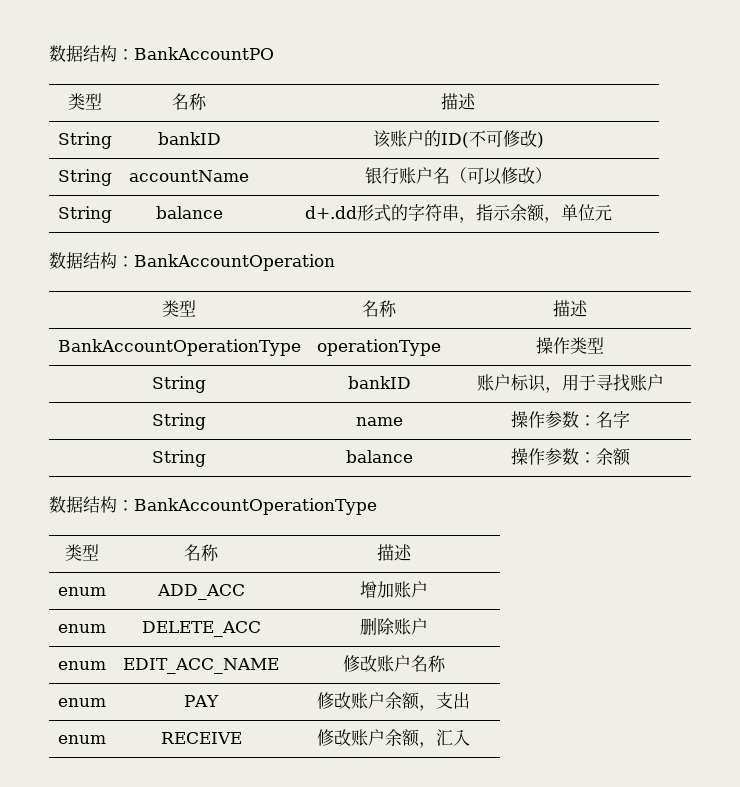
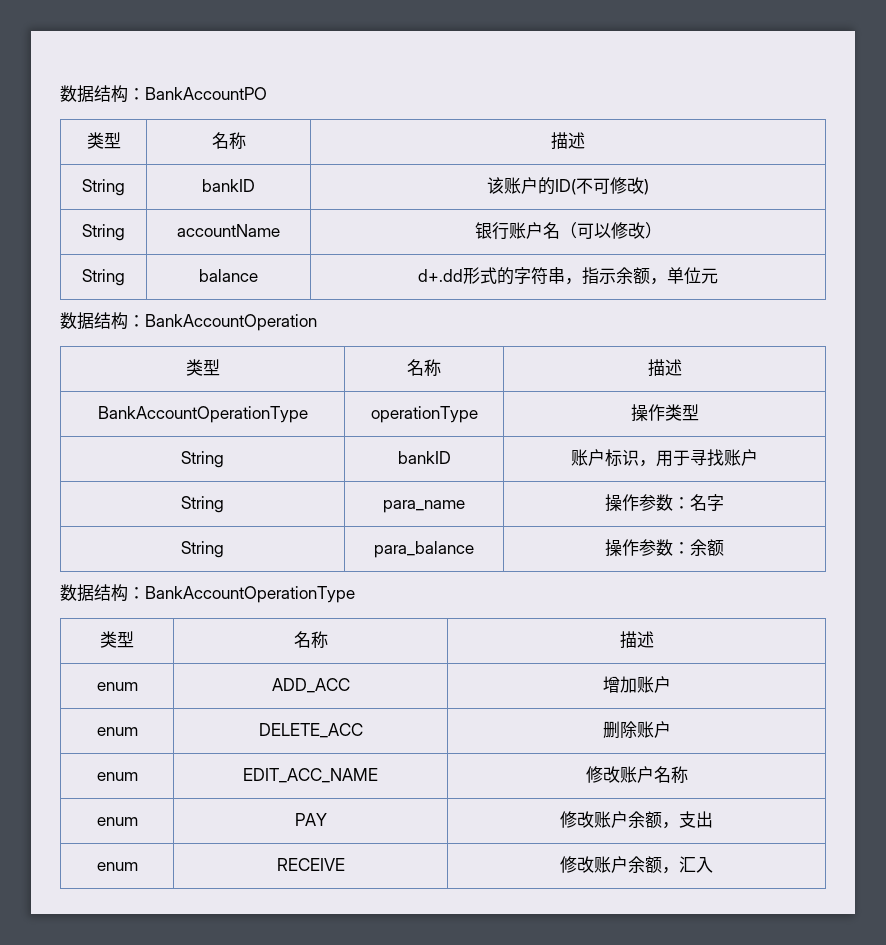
[355,417,403,426] name -> [383,500,465,513] para_name
[345,450,413,463] balance -> [374,541,474,558] para_balance

